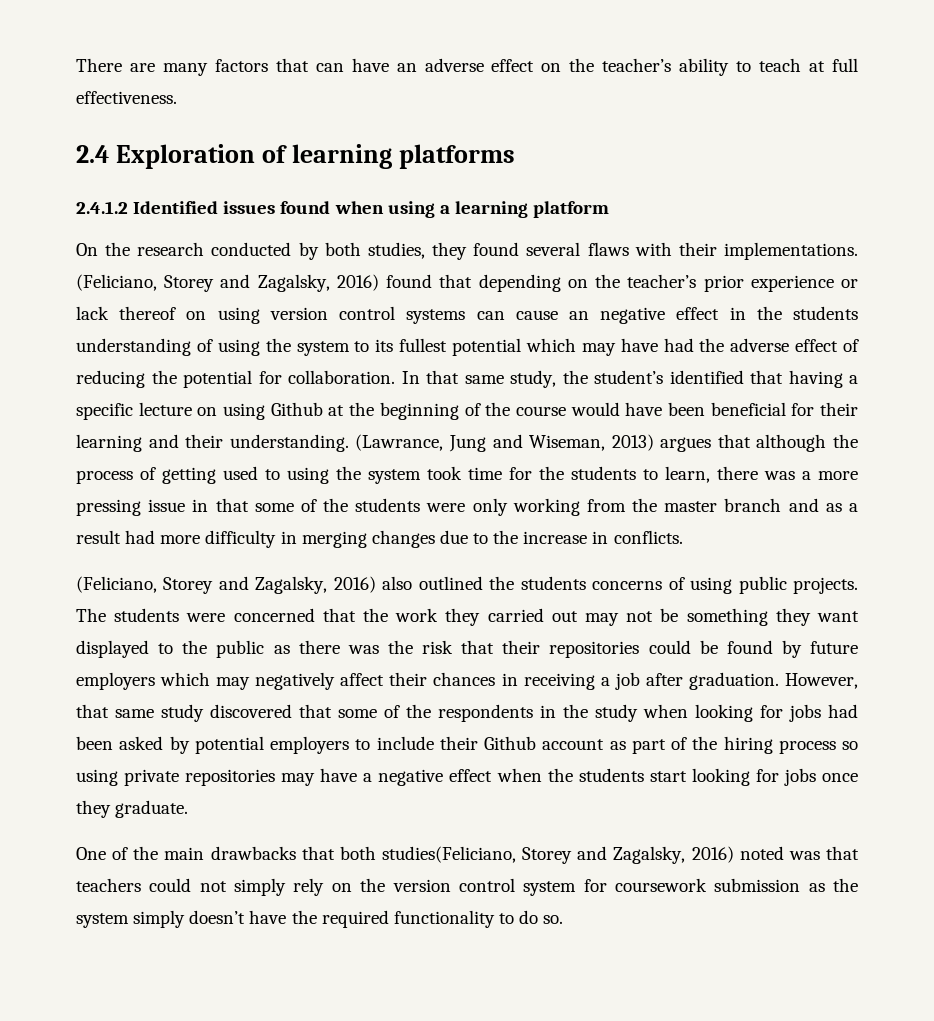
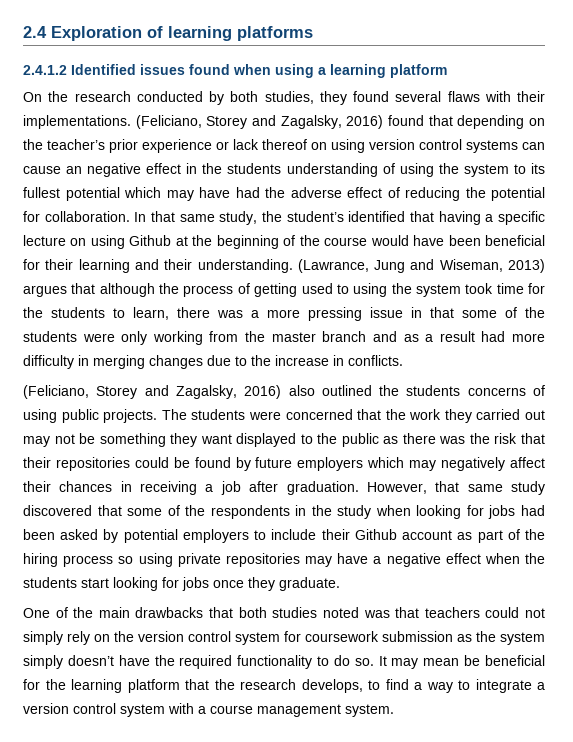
[76,58,859,76] [76,91,177,104] There are many factors that can have an adverse effect on the teacher’s ability to teach at full effectiveness. // -> (23, 32) none
[382,846,734,864] studies(Feliciano, Storey and Zagalsky, 2016) -> [272,607,318,618] studies
(564, 919) none -> [378,655,546,669] [23,679,545,693] [23,703,394,717] It may mean be beneficial for the learning platform that the research develops, to find a way to integrate a version control system with a course management system.

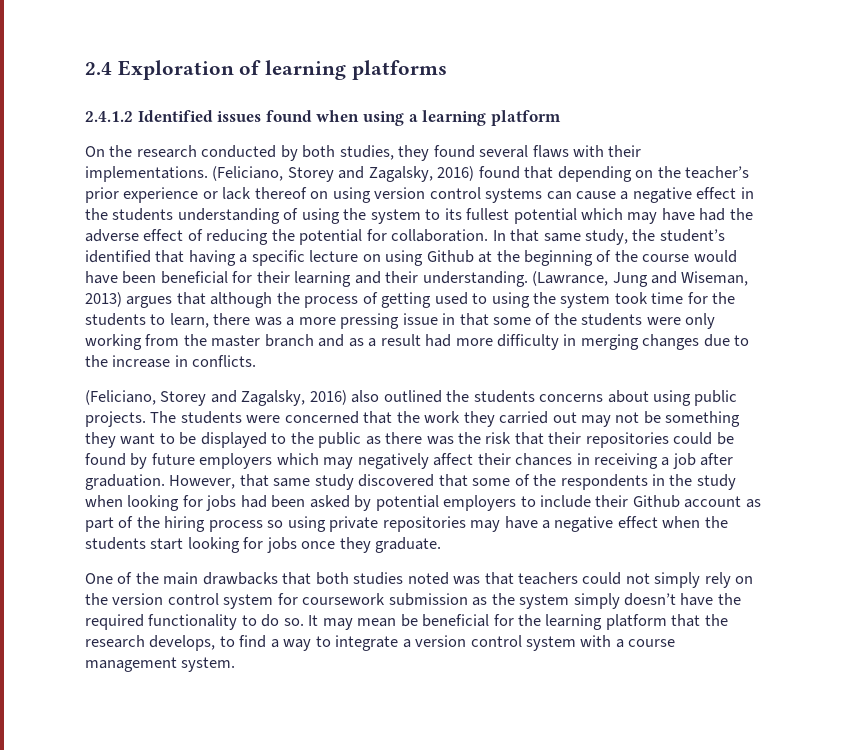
[66,166,83,174] an -> [620,191,629,200] a
[533,385,546,396] of -> [607,390,649,403] about
(232, 439) none -> [159,432,197,445] to be

